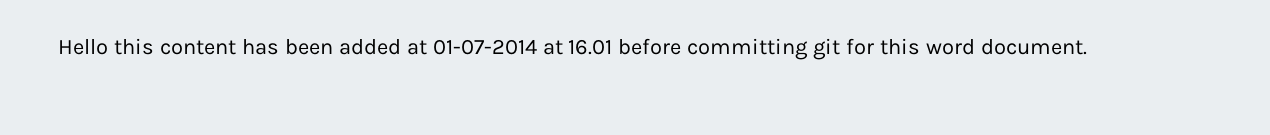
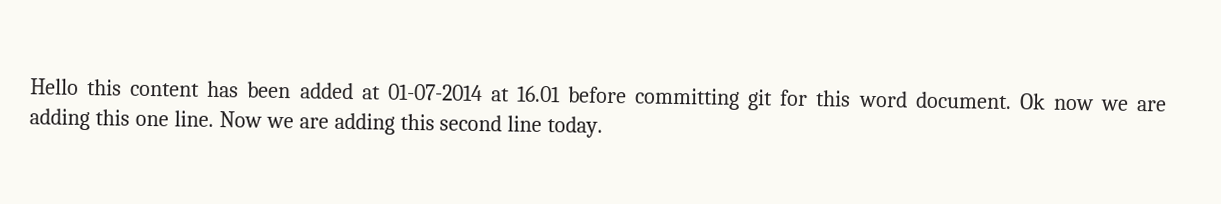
(1088, 47) none -> [1018,93,1167,112] [29,108,604,138] Ok now we are adding this one line. Now we are adding this second line today.

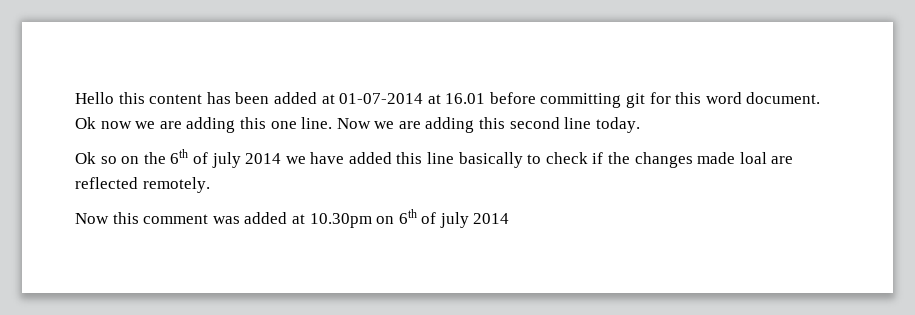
(604, 127) none -> [75,149,794,168] [75,177,210,193] [75,209,510,228] // Ok so on the 6th of july 2014 we have added this line basically to check if the changes made loal are reflected remotely. // Now this comment was added at 10.30pm on 6th of july 2014

